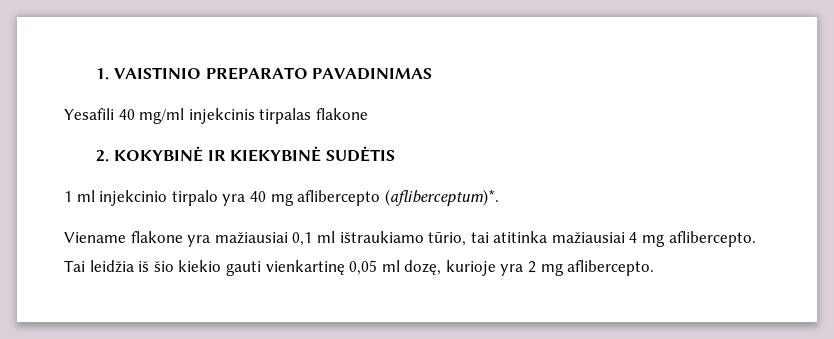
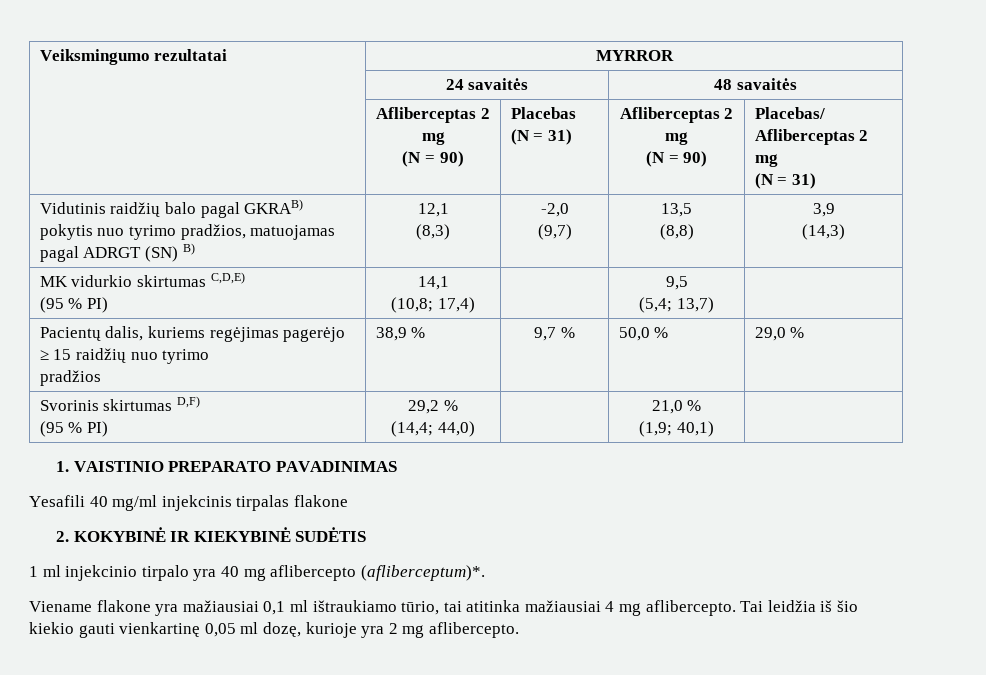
(96, 74) none -> [39,49,228,65] [595,50,674,61] [445,78,529,90] [714,78,797,90] [376,107,490,123] [421,132,445,145] [402,151,464,167] [510,107,576,119] [510,129,572,145] [619,107,734,123] [665,132,688,145] [645,151,708,167] [754,107,825,119] [754,129,869,145] [754,154,778,167] [754,173,816,189] [39,199,304,218] [39,224,336,240] [39,243,195,262] [417,203,449,217] [416,224,450,240] [540,203,569,217] [537,224,572,240] [661,203,692,217] [659,224,694,240] [812,203,835,217] [802,224,845,240] [39,272,245,287] [39,297,108,313] [417,276,449,290] [391,297,475,313] [665,276,688,290] [639,297,714,313] [39,326,346,342] [39,348,210,364] [39,370,101,386] [375,327,426,341] [534,327,575,341] [618,327,669,341] [754,327,805,341] [39,396,200,411] [39,421,108,437] [408,400,458,414] [391,421,475,437] [651,400,702,414] [639,421,714,437] Veiksmingumo rezultatai | MYRROR // | 24 savaitės | 48 savaitės // | Afliberceptas 2 mg // (N = 90) | Placebas (N = 31) | Afliberceptas 2 mg // (N = 90) | Placebas/ Afliberceptas 2 mg // (N = 31) // Vidutinis raidžių balo pagal GKRAB) pokytis nuo tyrimo pradžios, matuojamas pagal ADRGT (SN) B) | 12,1 // (8,3) | -2,0 // (9,7) | 13,5 // (8,8) | 3,9 // (14,3) // MK vidurkio skirtumas C,D,E) // (95 % PI) | 14,1 // (10,8; 17,4) | | 9,5 // (5,4; 13,7) | // Pacientų dalis, kuriems regėjimas pagerėjo ≥ 15 raidžių nuo tyrimo // pradžios | 38,9 % | 9,7 % | 50,0 % | 29,0 % // Svorinis skirtumas D,F) // (95 % PI) | 29,2 % // (14,4; 44,0) | | 21,0 % // (1,9; 40,1) | //

